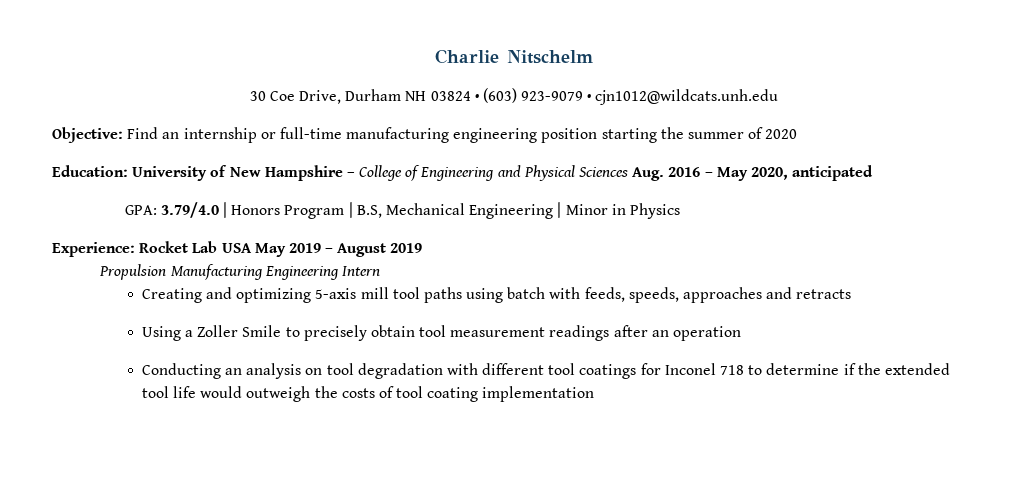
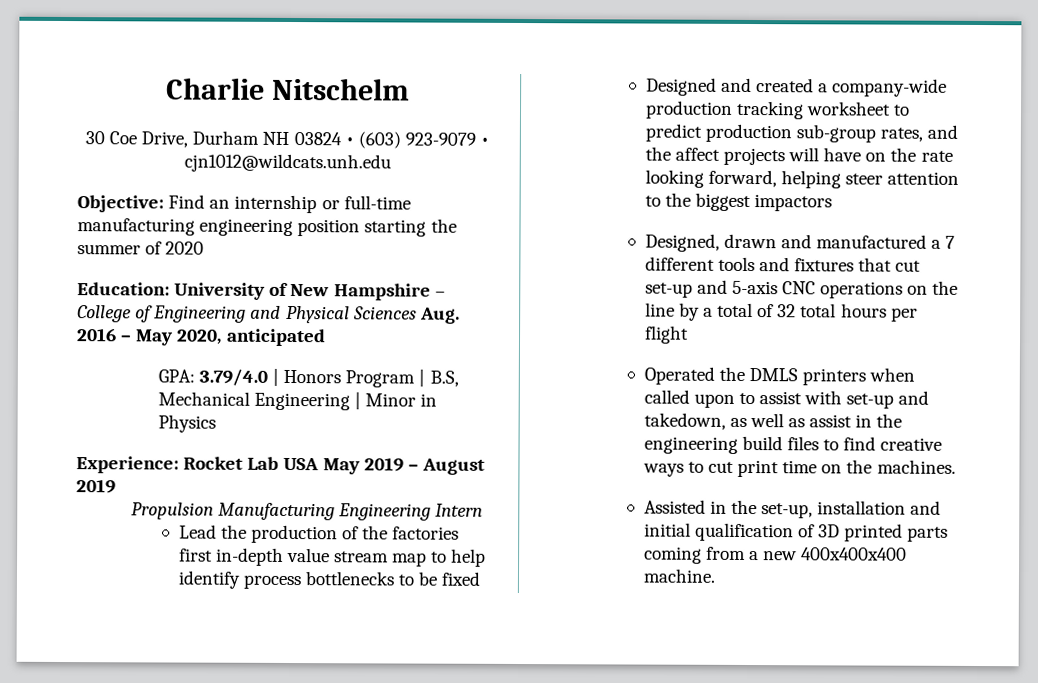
[141,287,852,303] [141,325,741,341] [141,363,950,379] [141,386,595,402] Creating and optimizing 5-axis mill tool paths using batch with feeds, speeds, approaches and retracts // Using a Zoller Smile to precisely obtain tool measurement readings after an operation // Conducting an analysis on tool degradation with different tool coatings for Inconel 718 to determine if the extended tool life would outweigh the costs of tool coating implementation -> [178,524,460,544] [178,547,487,567] [177,570,481,590] [645,77,948,97] [644,100,911,120] [644,123,959,143] [644,146,953,166] [644,169,960,189] [644,192,833,212] [644,233,956,252] [644,256,922,272] [644,279,959,299] [644,302,918,322] [643,325,689,344] [643,366,916,386] [643,389,930,409] [643,412,903,430] [643,435,943,454] [642,459,956,478] [643,499,942,519] [643,522,949,542] [643,546,908,564] [642,568,716,583] Lead the production of the factories first in-depth value stream map to help identify process bottlenecks to be fixed // Designed and created a company-wide production tracking worksheet to predict production sub-group rates, and the affect projects will have on the rate looking forward, helping steer attention to the biggest impactors // Designed, drawn and manufactured a 7 different tools and fixtures that cut set-up and 5-axis CNC operations on the line by a total of 32 total hours per flight // Operated the DMLS printers when called upon to assist with set-up and takedown, as well as assist in the engineering build files to find creative ways to cut print time on the machines. // Assisted in the set-up, installation and initial qualification of 3D printed parts coming from a new 400x400x400 machine.

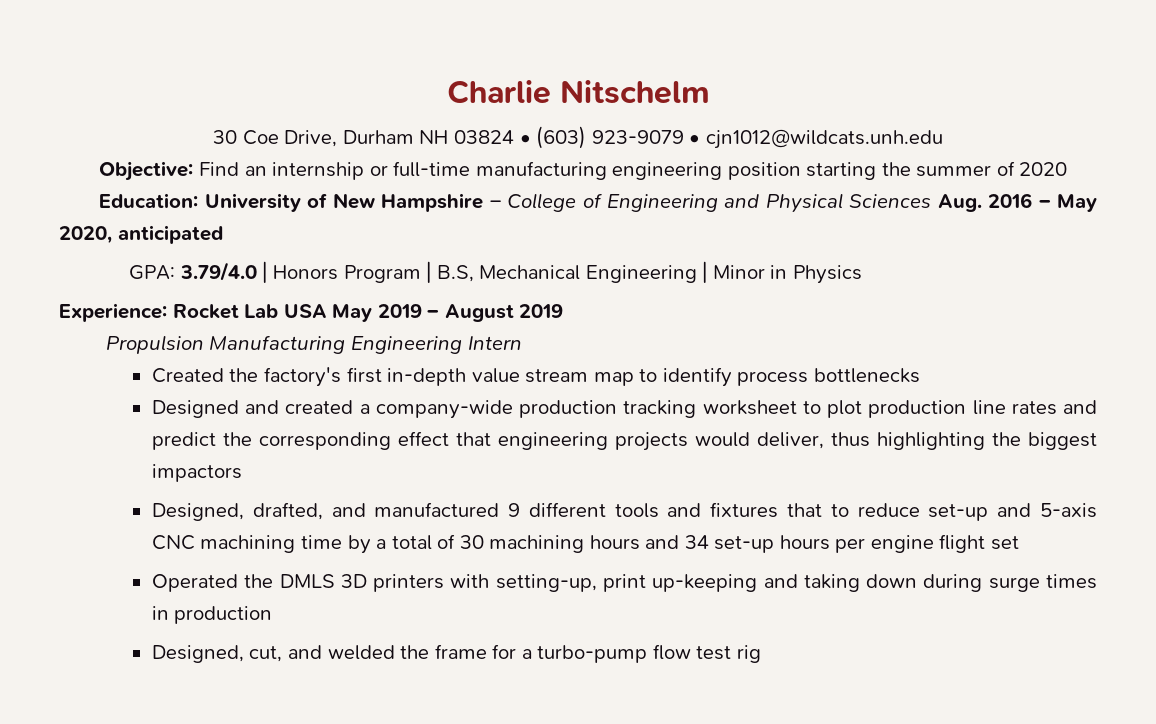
[178,524,460,544] Lead the production of the factories -> [151,367,341,387] Created the factory's
[451,548,487,567] help -> (658, 375) none
[398,571,481,586] to be fixed -> (920, 375) none
[644,123,959,143] [644,146,953,166] [644,169,960,189] [644,195,661,207] predict production sub-group rates, and the affect projects will have on the rate looking forward, helping steer attention to -> [827,400,1098,418] [151,431,985,451] plot production line rates and predict the corresponding effect that engineering projects would deliver, thus highlighting
[723,233,777,249] drawn -> [252,502,323,520] drafted,
[931,235,956,249] a 7 -> [508,503,521,517] 9
[895,260,922,272] cut -> [830,503,920,517] to reduce
[820,280,959,299] [644,302,837,321] operations on the line by a total of 32 total -> [200,534,775,554] machining time by a total of 30 machining hours and 34 set-up
(918, 314) none -> [870,535,934,553] engine
(689, 334) none -> [991,536,1020,550] set
[802,367,916,386] [643,389,930,409] [643,412,903,430] [643,435,943,454] [642,459,956,478] [643,499,942,519] [643,522,949,542] [643,546,908,564] [642,568,716,583] printers when called upon to assist with set-up and takedown, as well as assist in the engineering build files to find creative ways to cut print time on the machines. // Assisted in the set-up, installation and initial qualification of 3D printed parts coming from a new 400x400x400 machine. -> [340,574,1097,592] [151,606,273,624] [151,644,761,663] 3D printers with setting-up, print up-keeping and taking down during surge times in production // Designed, cut, and welded the frame for a turbo-pump flow test rig

